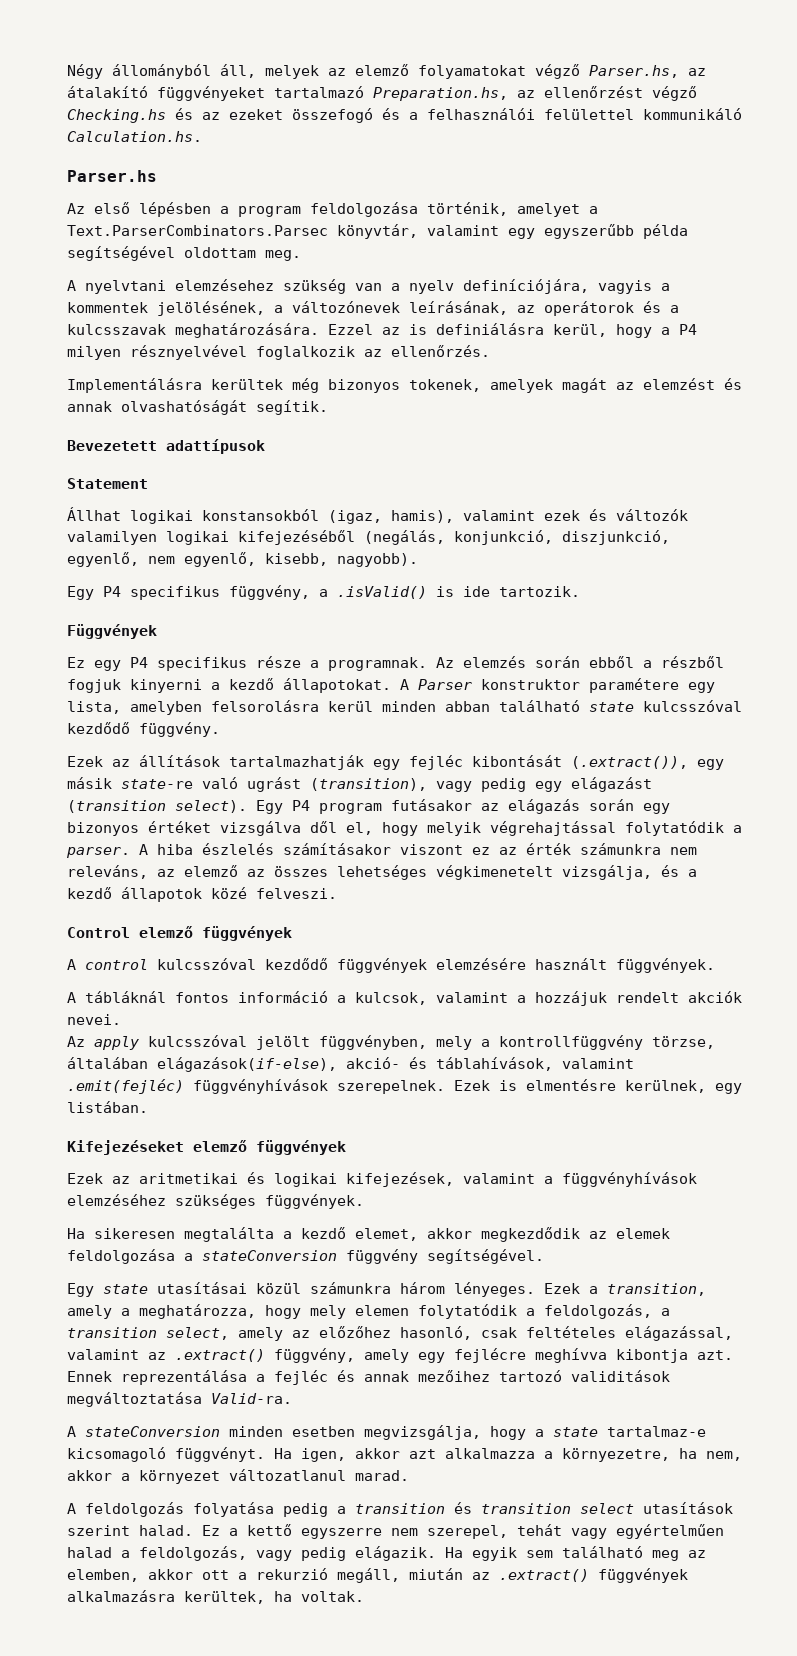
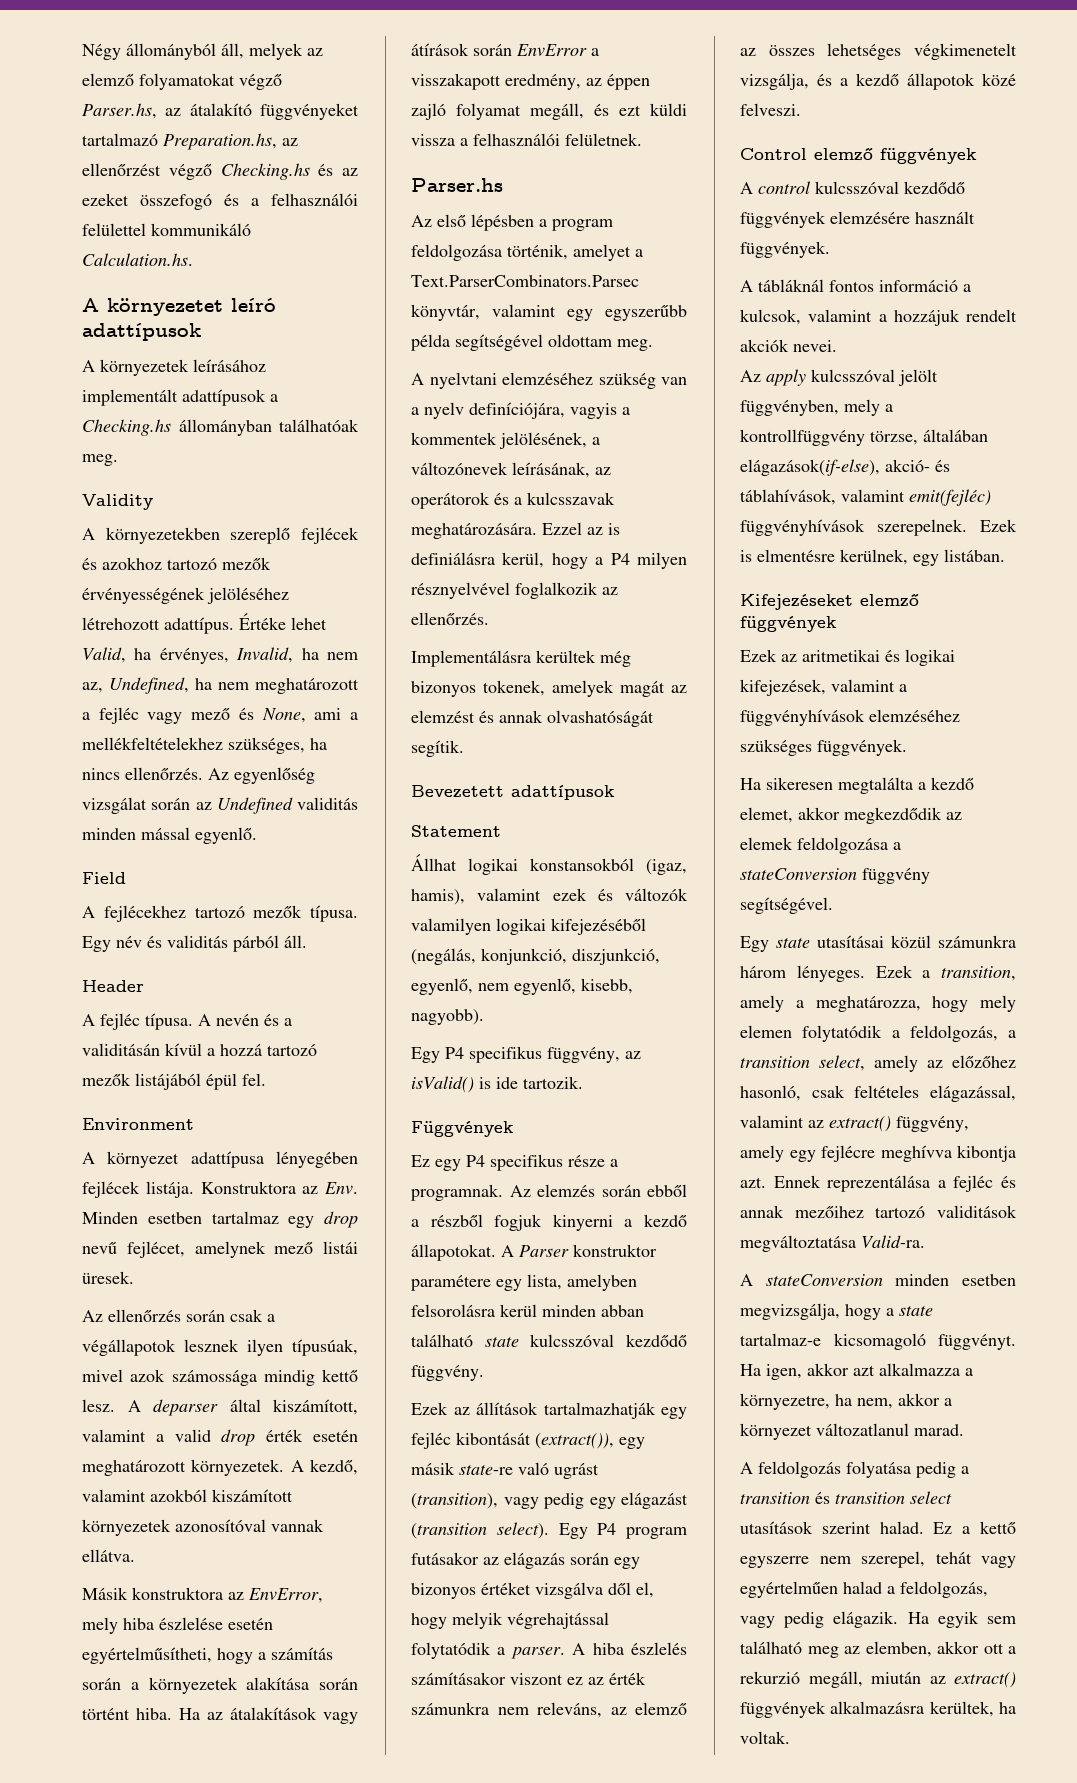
(202, 136) none -> [82,298,276,316] [82,323,201,341] [82,359,266,376] [82,389,278,406] [82,419,359,436] [82,454,118,466] [82,494,153,510] [82,527,359,544] [82,557,271,570] [82,587,289,604] [82,613,327,634] [82,647,358,664] [82,677,359,694] [82,707,359,724] [82,737,327,754] [82,767,315,784] [82,797,358,814] [82,827,257,844] [82,872,126,884] [82,905,358,922] [82,935,307,952] [82,980,144,992] [82,1013,292,1030] [82,1043,317,1056] [82,1073,266,1090] [82,1118,194,1130] [82,1151,358,1168] [82,1181,358,1198] [82,1211,358,1228] [82,1241,358,1258] [82,1271,134,1284] [82,1309,275,1322] [82,1339,358,1356] [82,1369,358,1386] [82,1399,358,1416] [82,1429,358,1446] [82,1459,358,1476] [82,1489,293,1502] [82,1519,324,1536] [82,1549,135,1562] [82,1587,323,1603] [82,1617,273,1634] [82,1647,333,1664] [82,1677,358,1694] [82,1707,358,1724] [411,43,599,56] [411,73,650,90] [411,103,687,120] [411,133,642,146] // A környezetet leíró adattípusok // A környezetek leírásához implementált adattípusok a Checking.hs állományban találhatóak meg. // Validity // A környezetekben szereplő fejlécek és azokhoz tartozó mezők érvényességének jelöléséhez létrehozott adattípus. Értéke lehet Valid, ha érvényes, Invalid, ha nem az, Undefined, ha nem meghatározott a fejléc vagy mező és None, ami a mellékfeltételekhez szükséges, ha nincs ellenőrzés. Az egyenlőség vizsgálat során az Undefined validitás minden mással egyenlő. // Field // A fejlécekhez tartozó mezők típusa. Egy név és validitás párból áll. // Header // A fejléc típusa. A nevén és a validitásán kívül a hozzá tartozó mezők listájából épül fel. // Environment // A környezet adattípusa lényegében fejlécek listája. Konstruktora az Env. Minden esetben tartalmaz egy drop nevű fejlécet, amelynek mező listái üresek. // Az ellenőrzés során csak a végállapotok lesznek ilyen típusúak, mivel azok számossága mindig kettő lesz. A deparser által kiszámított, valamint a valid drop érték esetén meghatározott környezetek. A kezdő, valamint azokból kiszámított környezetek azonosítóval vannak ellátva. // Másik konstruktora az EnvError, mely hiba észlelése esetén egyértelműsítheti, hogy a számítás során a környezetek alakítása során történt hiba. Ha az átalakítások vagy átírások során EnvError a visszakapott eredmény, az éppen zajló folyamat megáll, és ezt küldi vissza a felhasználói felületnek.
[175,279,274,291] elemzésehez -> [502,372,593,385] elemzéséhez
[319,586,427,599] a .isValid() -> [625,1051,641,1059] [411,1076,474,1093] az isValid()
[571,756,688,769] (.extract()), -> [535,1433,614,1449] (extract()),
[67,1079,184,1094] .emit(fejléc) -> [909,489,991,506] emit(fejléc)
[175,1349,265,1362] .extract() -> [829,1116,891,1132] extract()
[499,1569,589,1582] .extract() -> [954,1672,1016,1688] extract()

